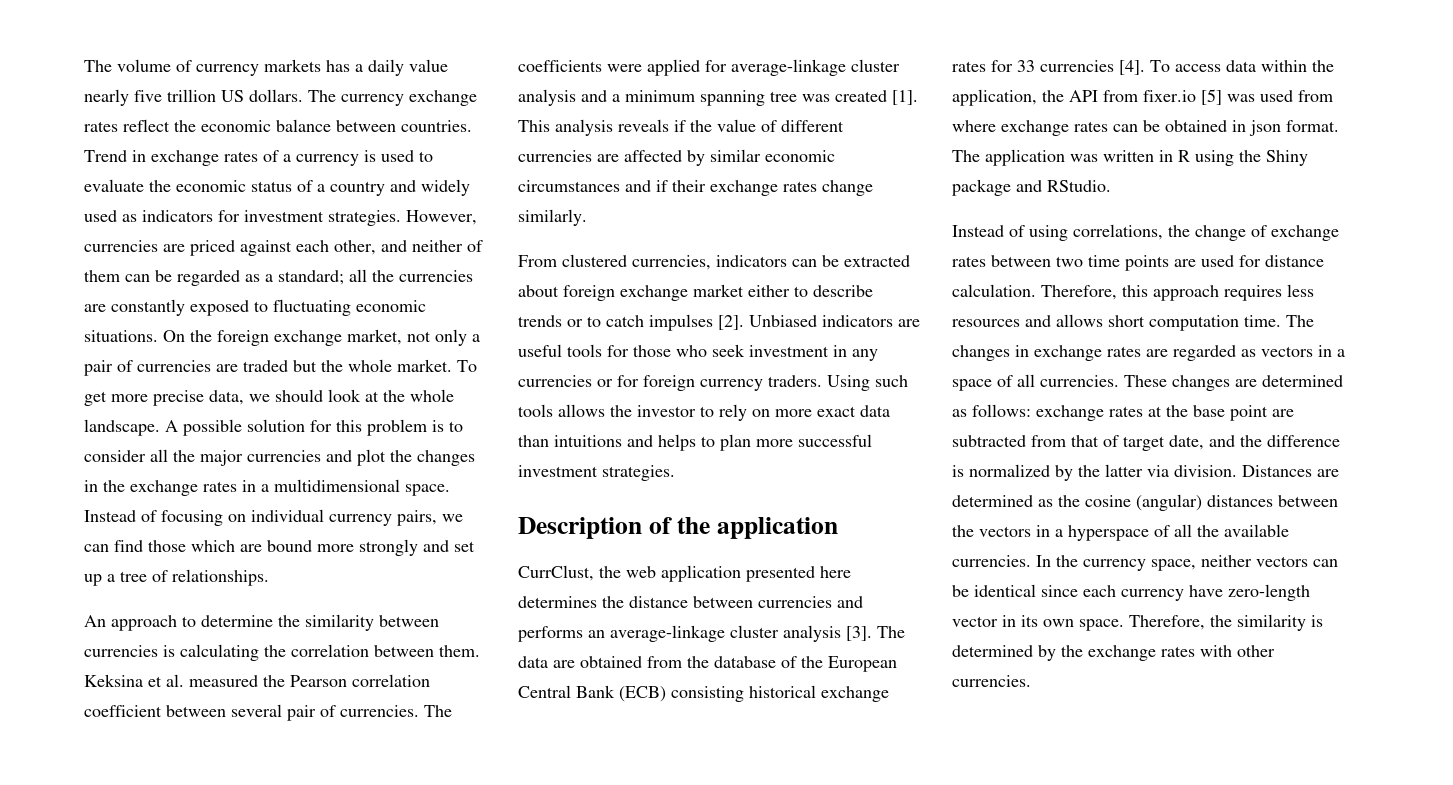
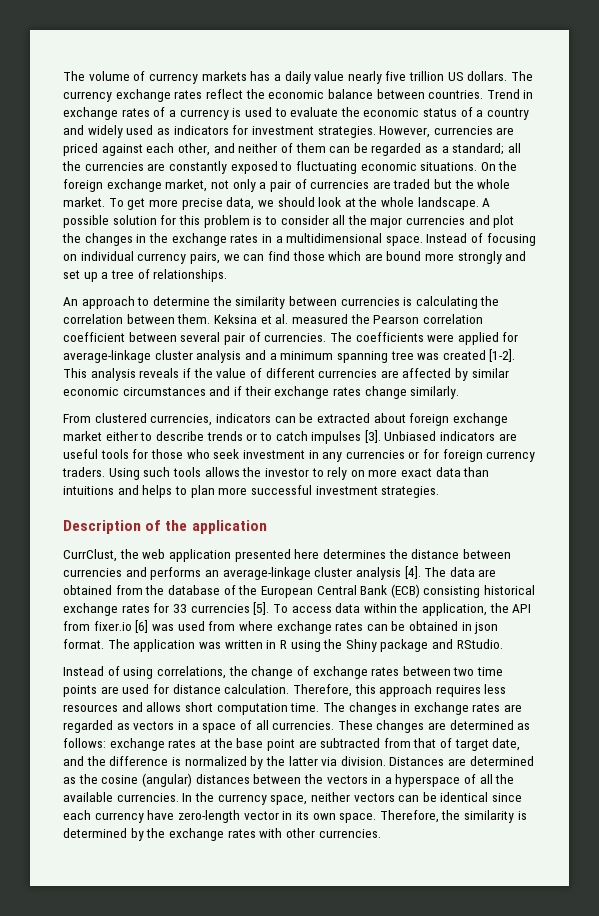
[892,90,918,105] [1]. -> [489,349,516,362] [1-2].
[718,315,744,330] [2]. -> [364,430,381,443] [3].
[846,626,872,641] [3]. -> [404,566,421,579] [4].
[1119,60,1145,75] [4]. -> [253,602,270,615] [5].
[1201,89,1222,105] [5] -> [135,620,149,633] [6]

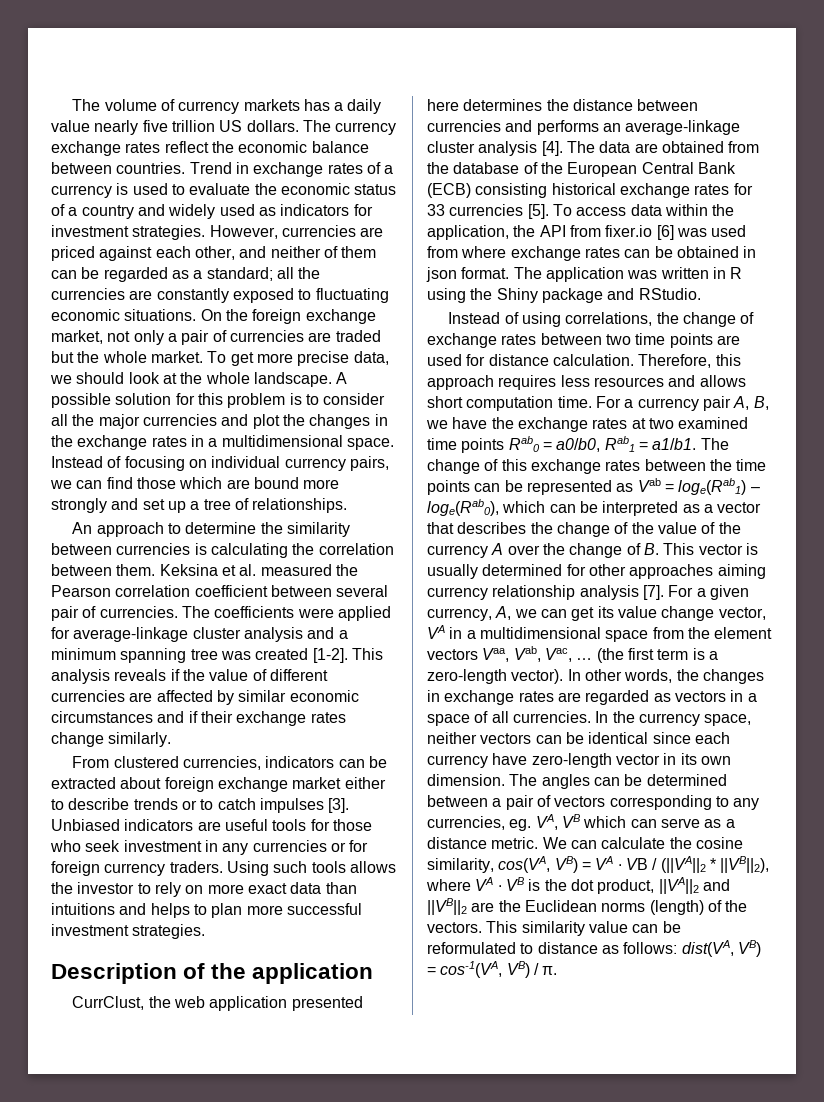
[322,702,345,712] The -> [595,396,769,411] [426,417,749,432] [427,436,729,453] [427,459,767,474] [427,478,760,495] [427,499,762,516] [427,522,741,537] [427,543,758,558] [427,564,766,579] [427,585,749,600] [427,606,766,621] [427,625,773,642] [427,646,718,663] [427,669,699,684] For a currency pair A, B, we have the exchange rates at two examined time points Rab0 = a0/b0, Rab1 = a1/b1. The change of this exchange rates between the time points can be represented as Vab = loge(Rab1) – loge(Rab0), which can be interpreted as a vector that describes the change of the value of the currency A over the change of B. This vector is usually determined for other approaches aiming currency relationship analysis [7]. For a given currency, A, we can get its value change vector, VA in a multidimensional space from the element vectors Vaa, Vab, Vac, … (the first term is a zero-length vector). In other words, the
[337,720,531,733] [63,738,521,751] [63,756,534,769] [63,773,515,787] [63,792,179,802] These changes are determined as follows: exchange rates at the base point are subtracted from that of target date, and the difference is normalized by the latter via division. Distances are determined as the cosine (angular) distances between the vectors in a hyperspace of all the available currencies. -> (591, 717) none
[339,810,527,823] [63,828,381,841] space. Therefore, the similarity is determined by the exchange rates with other currencies. -> [427,774,727,789] [427,795,760,810] [427,814,735,831] [427,837,743,849] [427,856,770,873] [426,877,730,894] [427,898,748,915] [427,921,681,936] [427,940,761,957] [427,961,558,978] dimension. The angles can be determined between a pair of vectors corresponding to any currencies, eg. VA, VB which can serve as a distance metric. We can calculate the cosine similarity, cos(VA, VB) = VA ∙ VB / (||VA||2 * ||VB||2), where VA ∙ VB is the dot product, ||VA||2 and ||VB||2 are the Euclidean norms (length) of the vectors. This similarity value can be reformulated to distance as follows: dist(VA, VB) = cos-1(VA, VB) / π.

